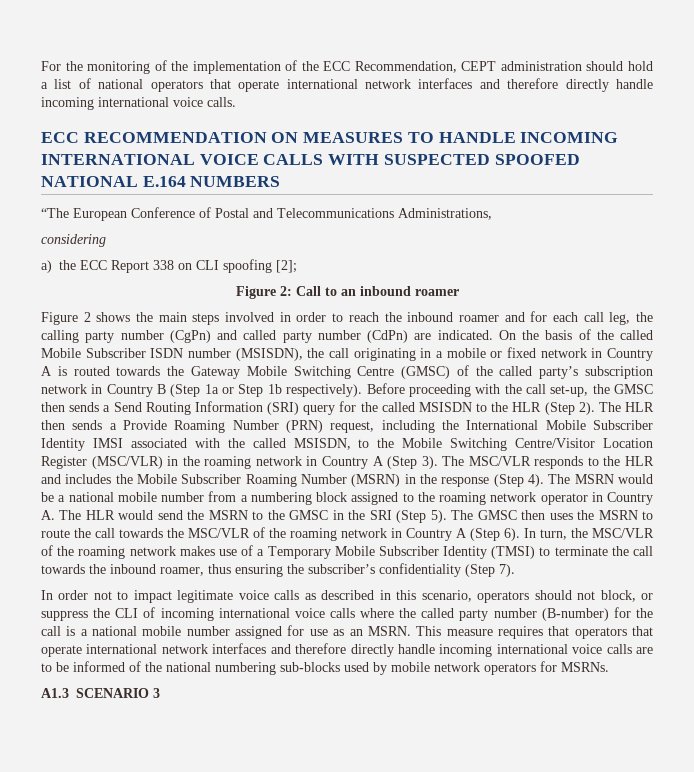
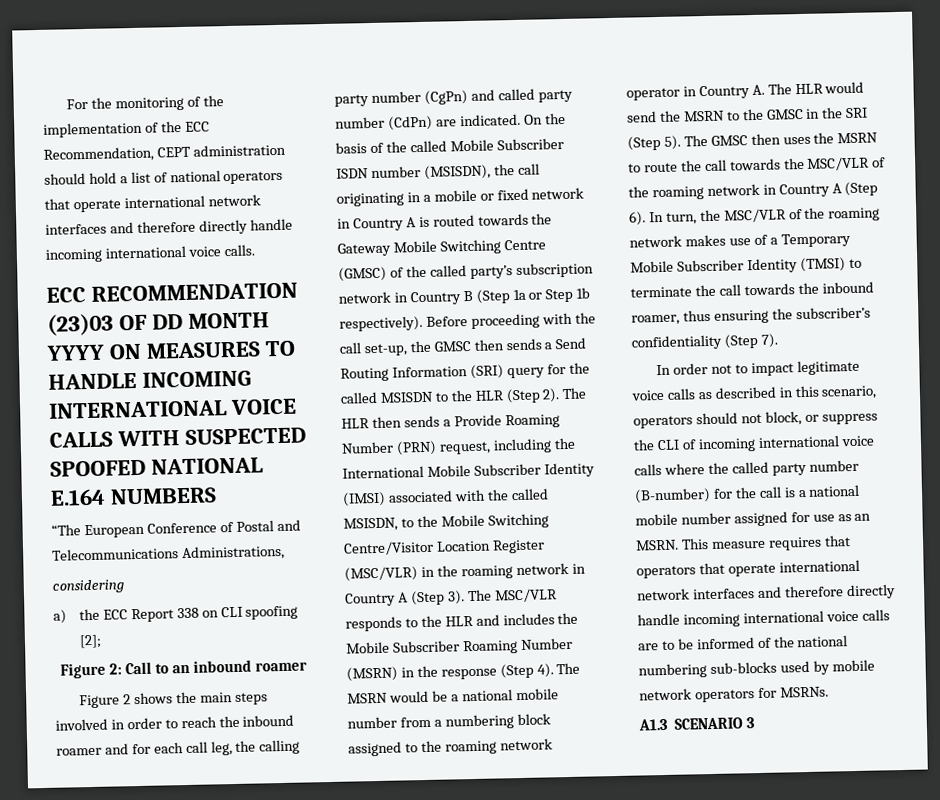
(267, 137) none -> [47,312,271,336] [46,344,105,361] (23)03 OF DD MONTH YYYY
[92,438,123,448] IMSI -> [342,491,386,507] (IMSI)

